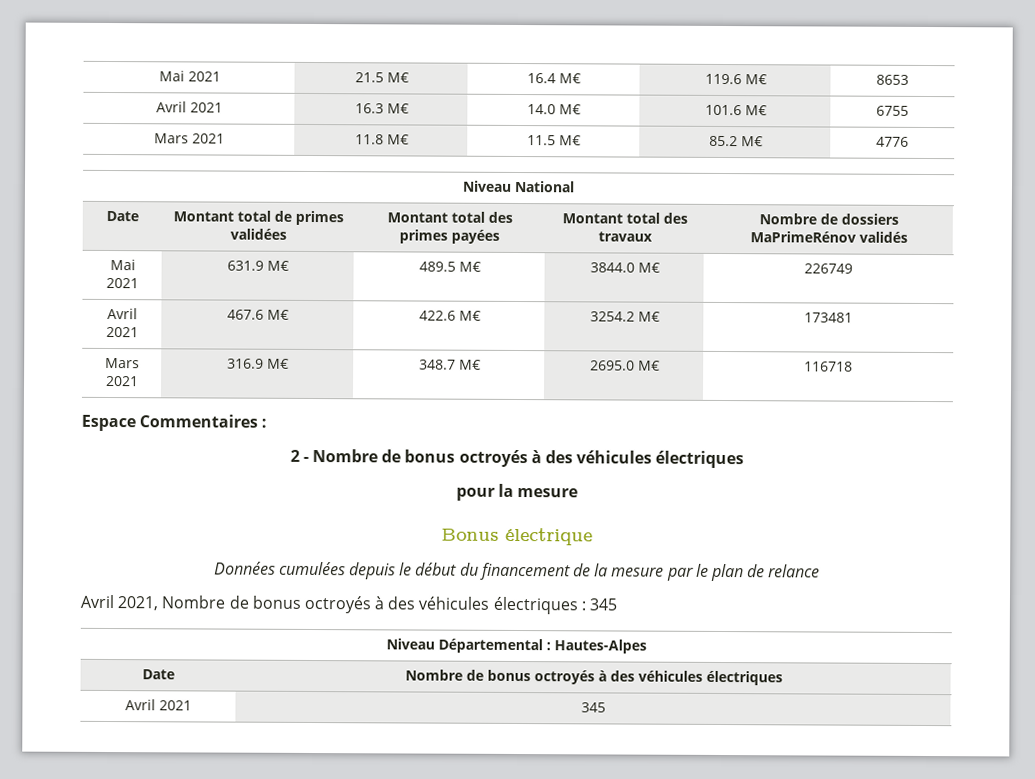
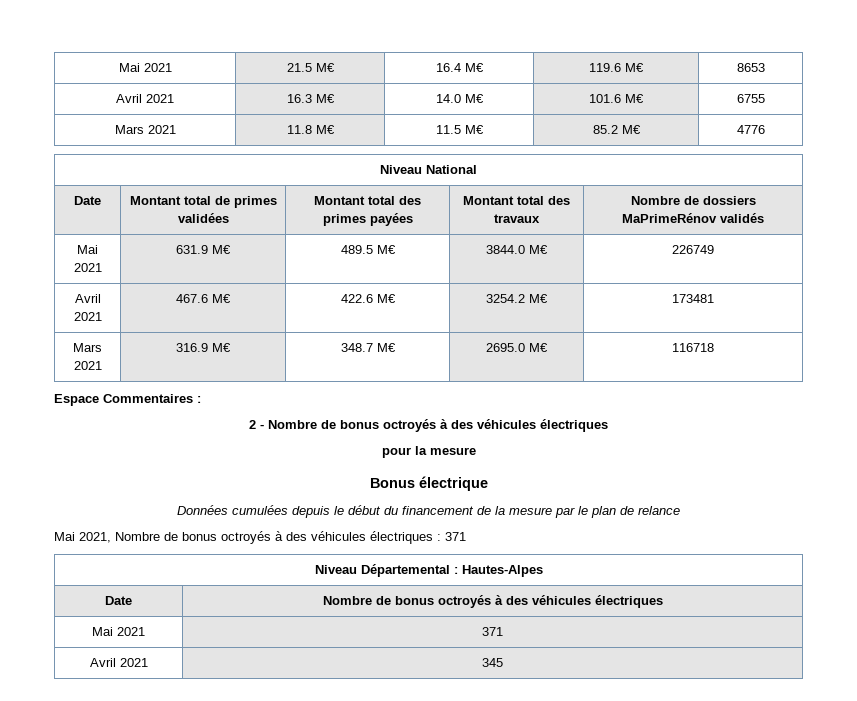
[80,594,114,609] Avril -> [54,532,75,541] Mai
[589,598,618,611] 345 -> [445,532,466,541] 371
(783, 678) none -> [92,627,145,636] [482,627,503,636] // Mai 2021 | 371

